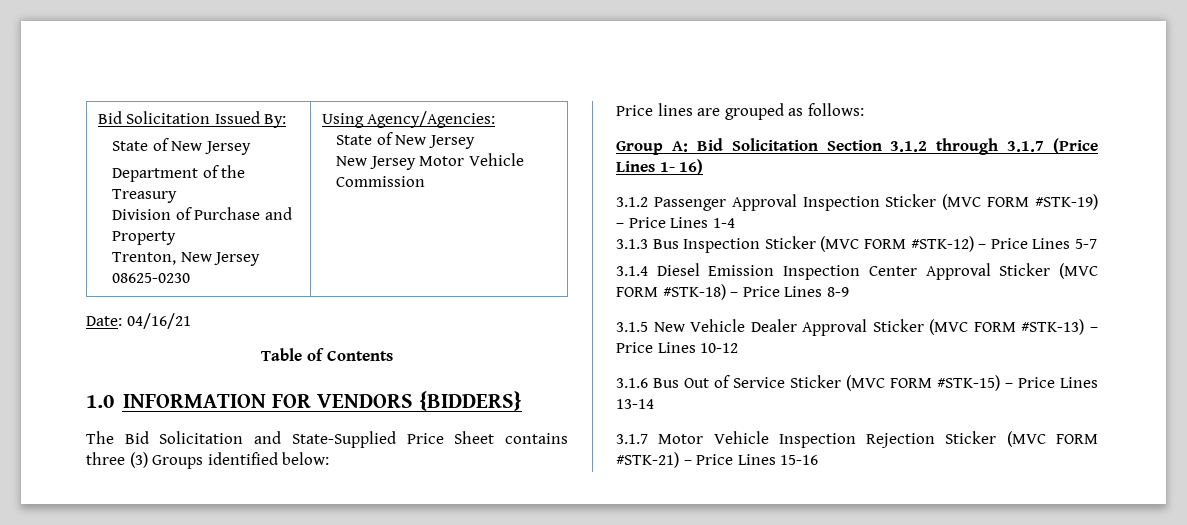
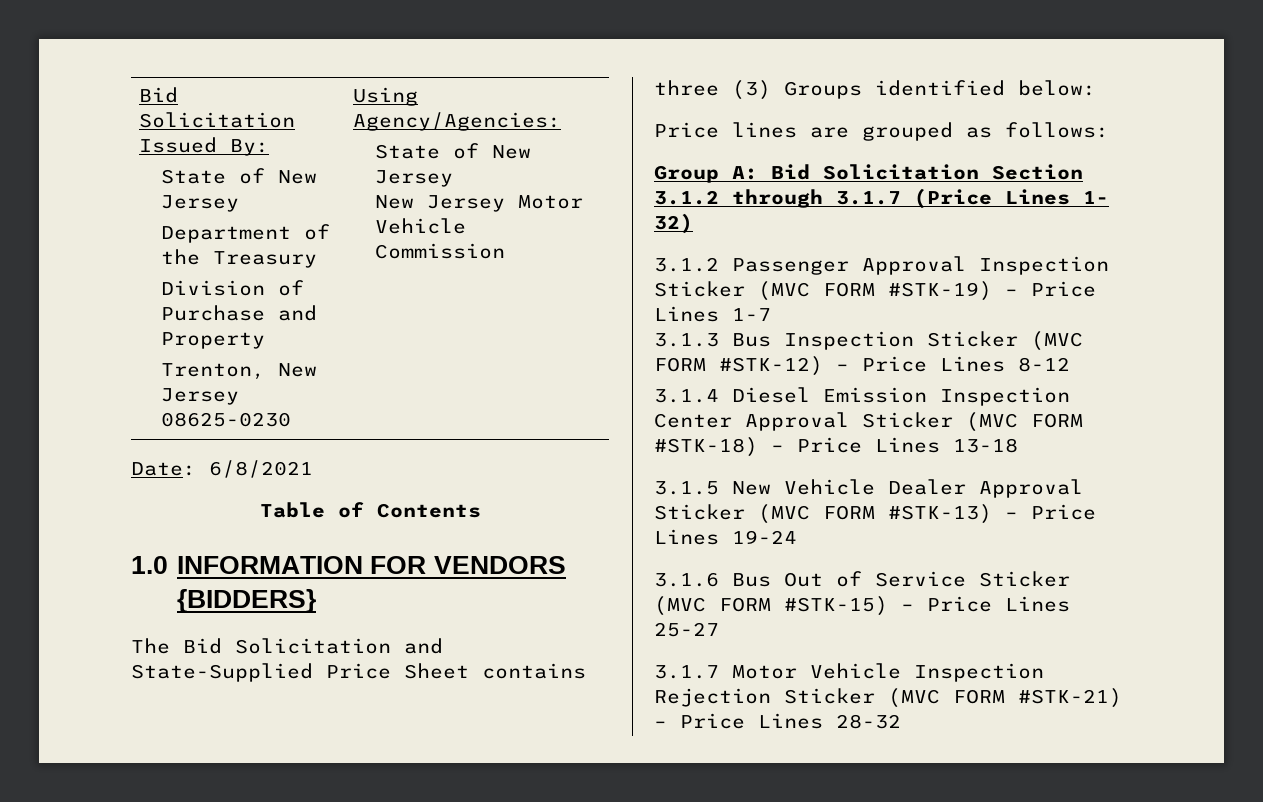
[126,313,191,329] 04/16/21 -> [209,460,313,478] 6/8/2021
[679,159,704,175] 16) -> [654,213,693,234] 32)
[712,218,735,228] 1-4 -> [732,308,771,321] 1-7
[1074,239,1097,249] 5-7 -> [1018,357,1070,372] 8-12
[826,287,849,297] 8-9 -> [953,438,1018,453] 13-18
[700,343,739,353] 10-12 -> [732,530,797,544] 19-24
[616,399,654,409] 13-14 -> [654,622,719,637] 25-27
[780,455,819,465] 15-16 -> [836,714,901,729] 28-32

